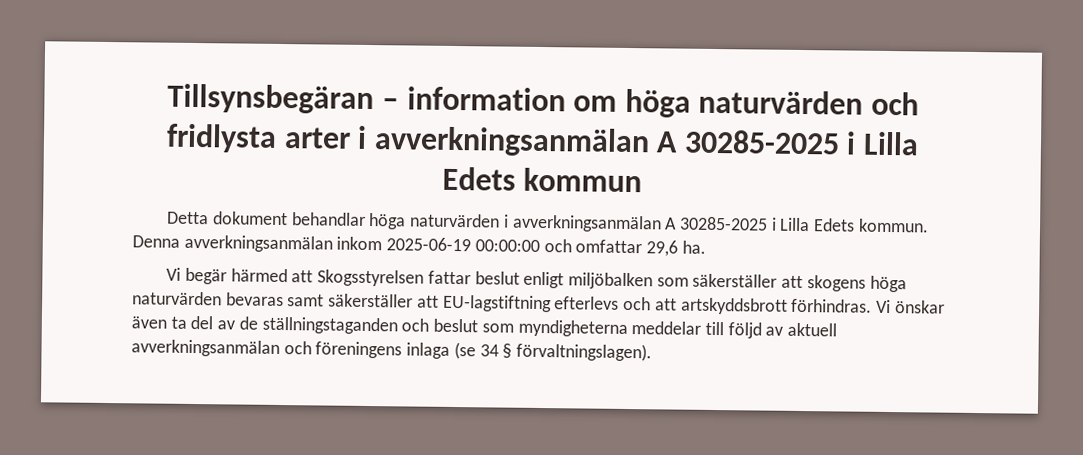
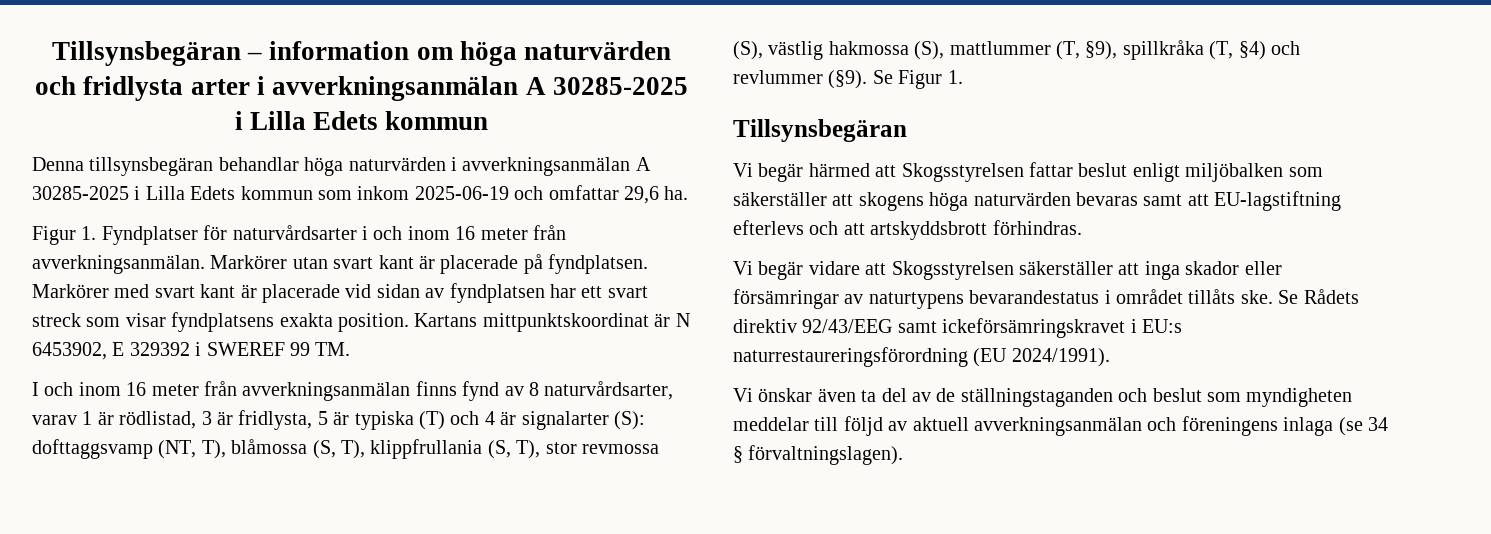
[167,211,288,226] Detta dokument -> [32,157,214,176] Denna tillsynsbegäran
[857,218,929,233] [132,234,333,253] kommun. Denna avverkningsanmälan -> [240,186,352,200] kommun som
[474,239,540,252] 00:00:00 -> (509, 193) none
(706, 247) none -> [32,225,566,245] [32,254,649,274] [32,283,648,303] [32,312,690,332] [32,342,351,360] [32,381,674,401] [32,410,645,430] [32,439,659,459] [733,40,1300,60] [733,70,963,89] [733,119,907,142] // Figur 1. Fyndplatser för naturvårdsarter i och inom 16 meter från avverkningsanmälan. Markörer utan svart kant är placerade på fyndplatsen. Markörer med svart kant är placerade vid sidan av fyndplatsen har ett svart streck som visar fyndplatsens exakta position. Kartans mittpunktskoordinat är N 6453902, E 329392 i SWEREF 99 TM. // I och inom 16 meter från avverkningsanmälan finns fynd av 8 naturvårdsarter, varav 1 är rödlistad, 3 är fridlysta, 5 är typiska (T) och 4 är signalarter (S): dofttaggsvamp (NT, T), blåmossa (S, T), klippfrullania (S, T), stor revmossa (S), västlig hakmossa (S), mattlummer (T, §9), spillkråka (T, §4) och revlummer (§9). Se Figur 1. // Tillsynsbegäran
[328,293,414,308] säkerställer -> (1183, 200) none
(873, 305) none -> [733,261,1282,280] [733,289,1359,309] [733,318,1182,338] [733,347,1110,367] // Vi begär vidare att Skogsstyrelsen säkerställer att inga skador eller försämringar av naturtypens bevarandestatus i området tillåts ske. Se Rådets direktiv 92/43/EEG samt ickeförsämringskravet i EU:s naturrestaureringsförordning (EU 2024/1991). //
[517,319,628,338] myndigheterna -> [1246,388,1353,407] myndigheten

